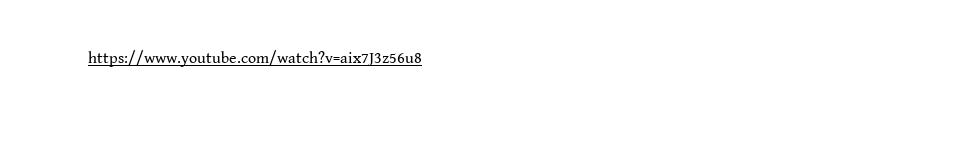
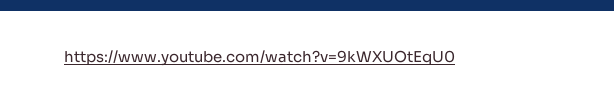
[88,50,422,67] https://www.youtube.com/watch?v=aix7J3z56u8 -> [64,50,455,66] https://www.youtube.com/watch?v=9kWXUOtEqU0

